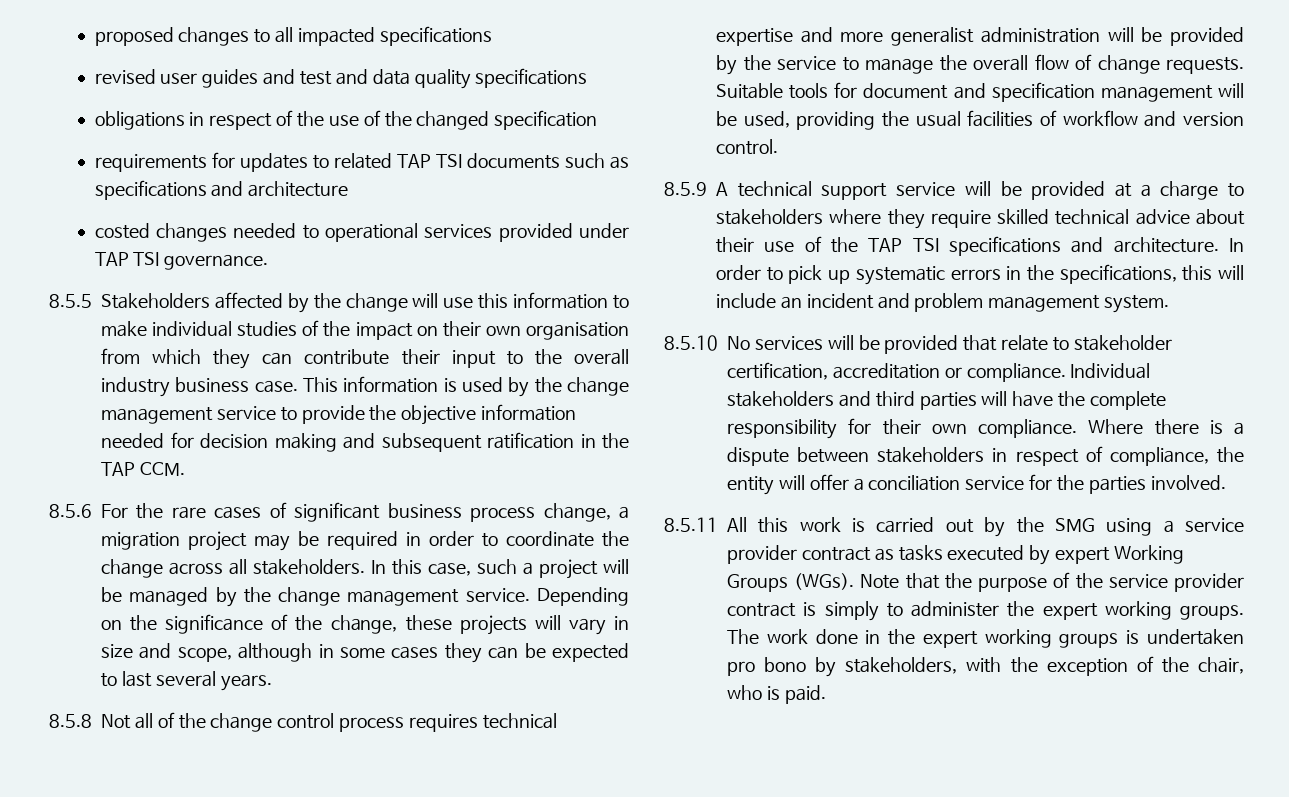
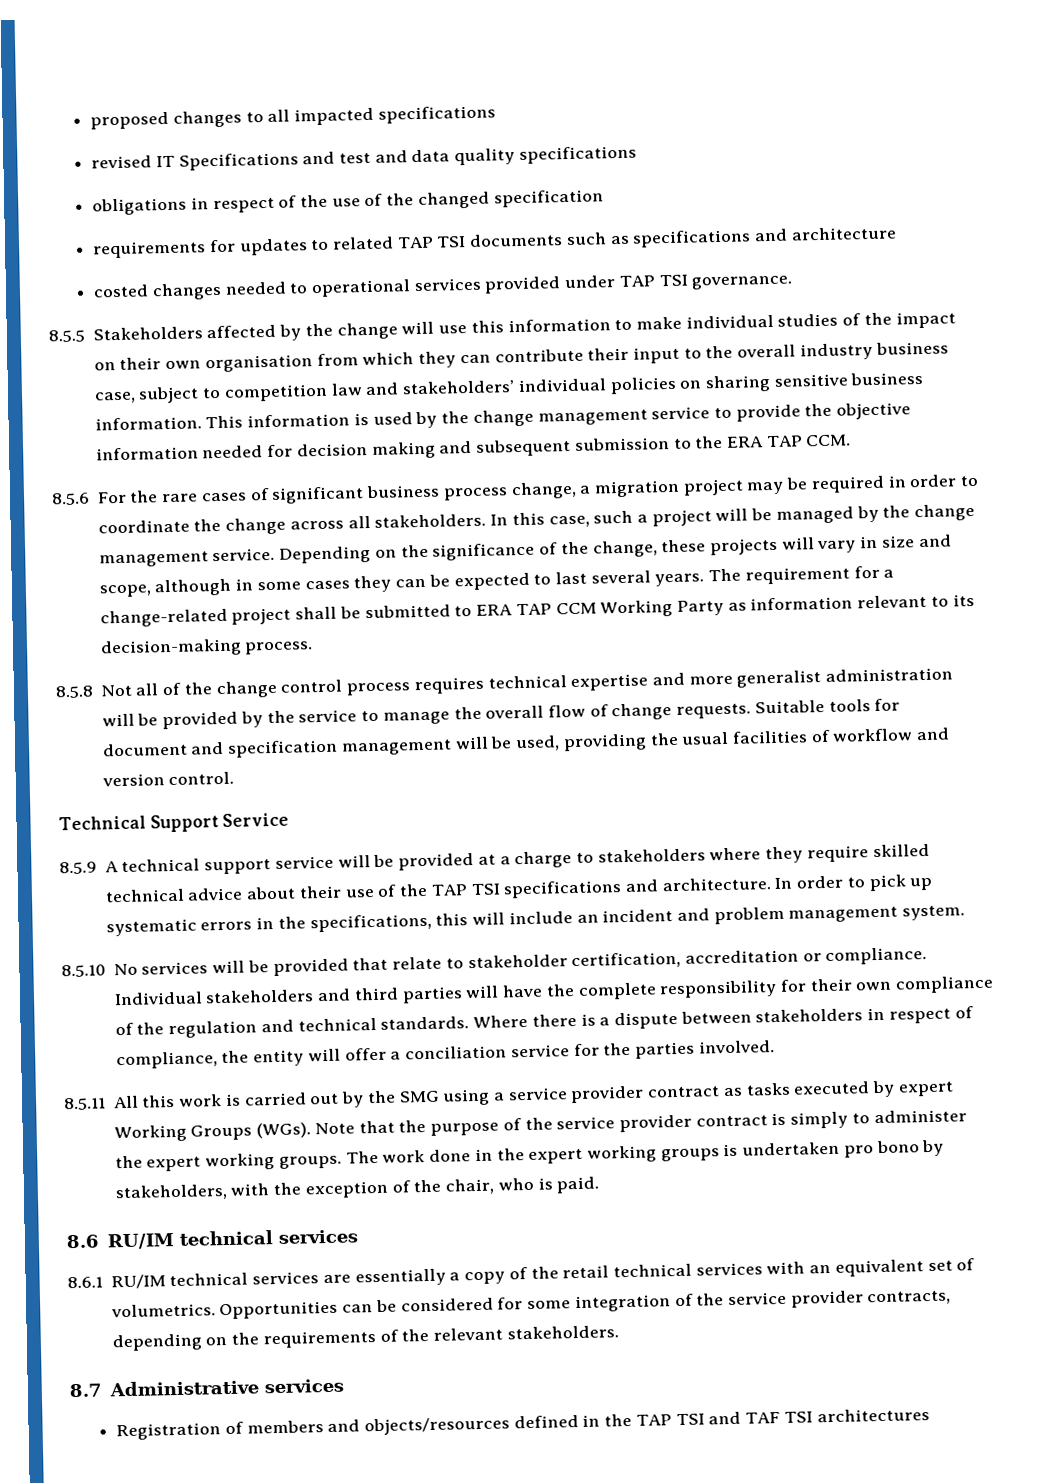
[160,69,259,88] user guides -> [155,152,299,171] IT Specifications
[254,380,298,393] case. -> [93,371,924,404] [94,416,202,431] case, subject to competition law and stakeholders’ individual policies on sharing sensitive business information.
[486,432,629,449] ratification in the -> [573,435,765,451] submission to the ERA
(272, 682) none -> [708,565,895,585] [99,593,975,628] [99,638,314,658] The requirement for a change-related project shall be submitted to ERA TAP CCM Working Party as information relevant to its decision-making process.
(778, 147) none -> [58,812,290,833] // Technical Support Service
[978,419,1078,438] compliance. -> [895,975,995,994] [114,1016,470,1039] compliance of the regulation and technical standards.
(826, 694) none -> [66,1229,358,1250] [67,1258,976,1290] [110,1290,952,1320] [111,1325,619,1352] [69,1378,344,1398] [116,1408,930,1441] // 8.6 RU/IM technical services // 8.6.1 RU/IM technical services are essentially a copy of the retail technical services with an equivalent set of volumetrics. Opportunities can be considered for some integration of the service provider contracts, depending on the requirements of the relevant stakeholders. // 8.7 Administrative services // Registration of members and objects/resources defined in the TAP TSI and TAF TSI architectures

